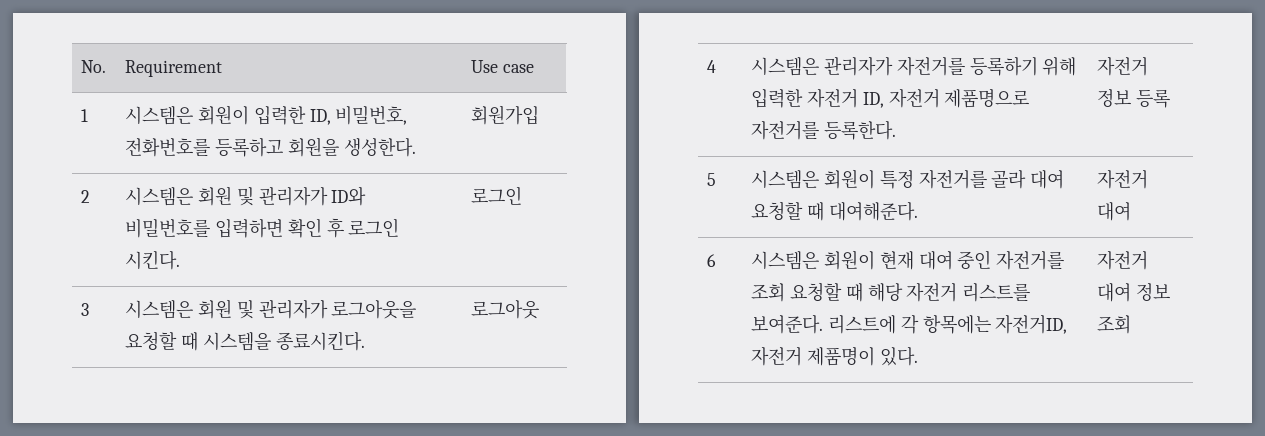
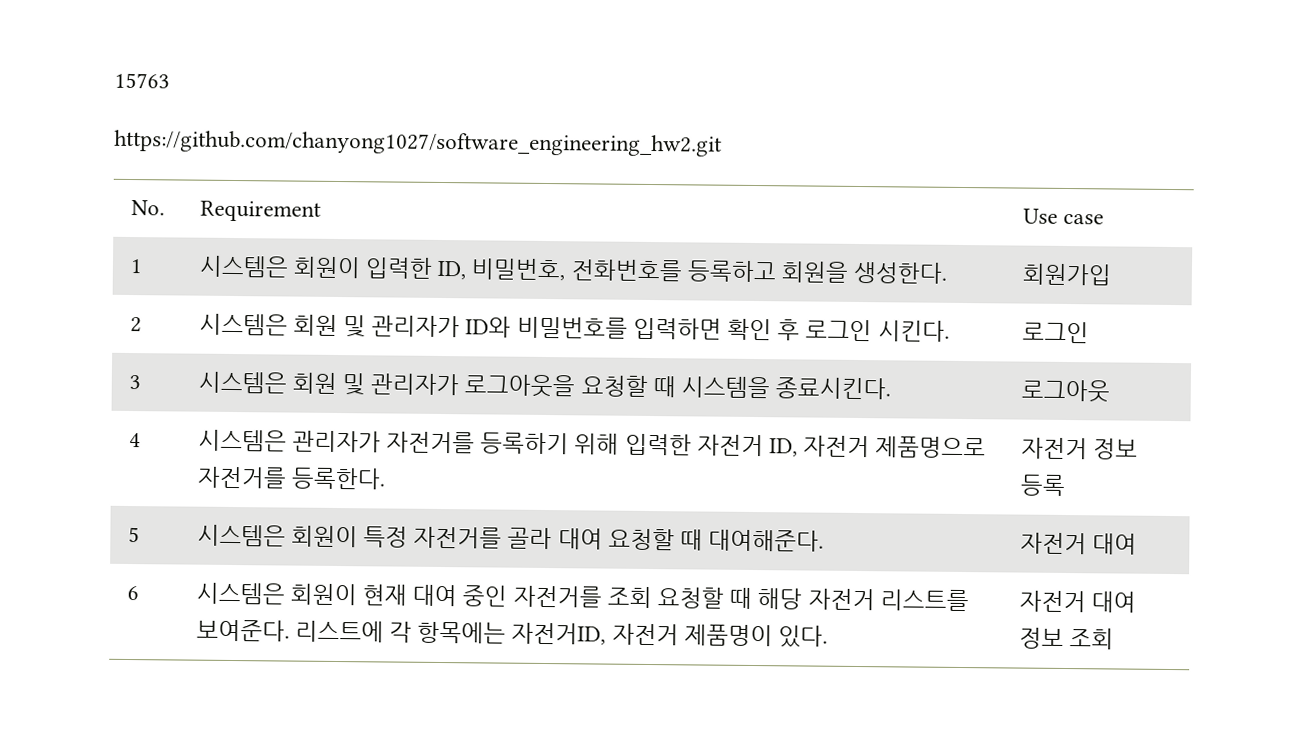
(81, 66) none -> [114,72,170,89] [114,129,722,157] 15763 // https://github.com/chanyong1027/software_engineering_hw2.git //

